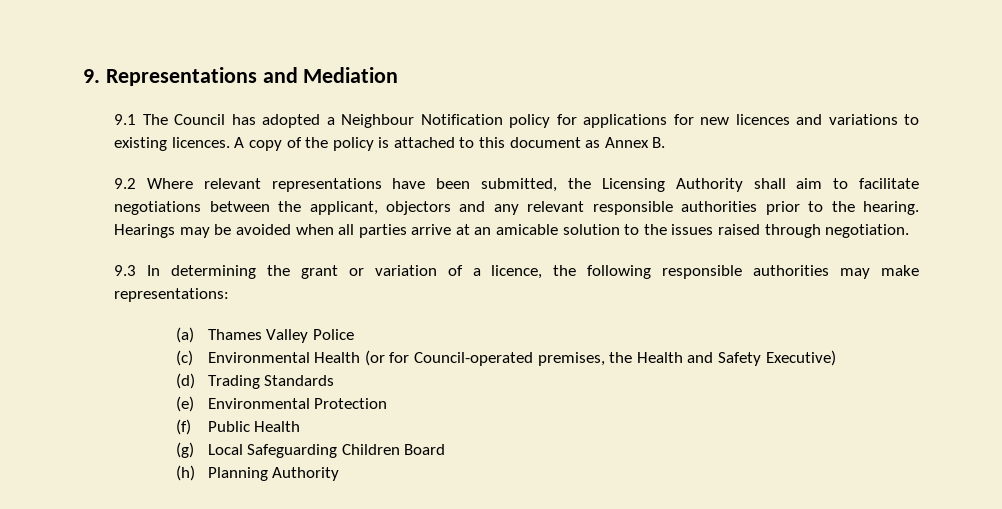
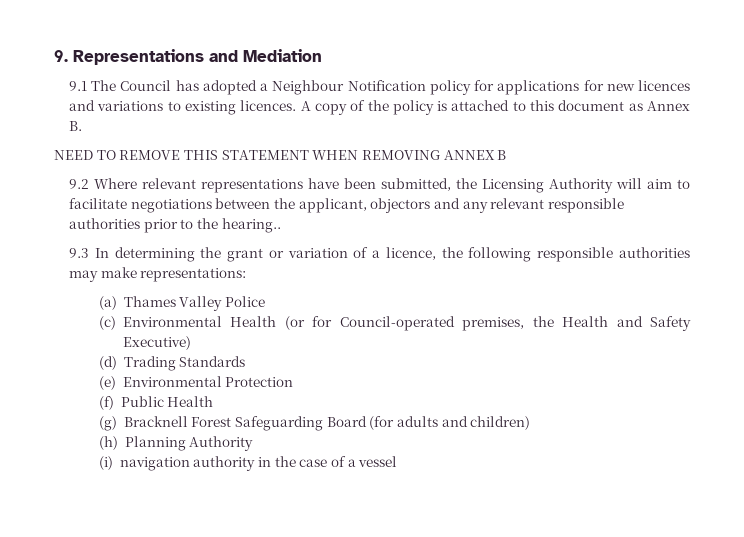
(666, 142) none -> [54,150,507,160] // NEED TO REMOVE THIS STATEMENT WHEN REMOVING ANNEX B
[753,178,786,189] shall -> [616,178,643,189] will
[862,201,919,215] [114,224,910,238] hearing. Hearings may be avoided when all parties arrive at an amicable solution to the issues raised through negotiation. -> [221,218,281,233] hearing..
[207,444,446,458] [176,465,340,481] Local Safeguarding Children Board // (h) Planning Authority -> [123,416,531,431] [99,436,254,451] [99,456,398,471] Bracknell Forest Safeguarding Board (for adults and children) // (h) Planning Authority // (i) navigation authority in the case of a vessel

